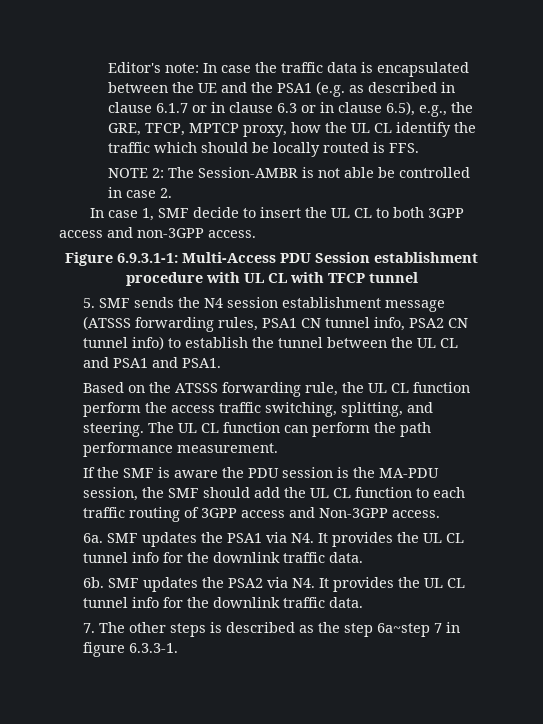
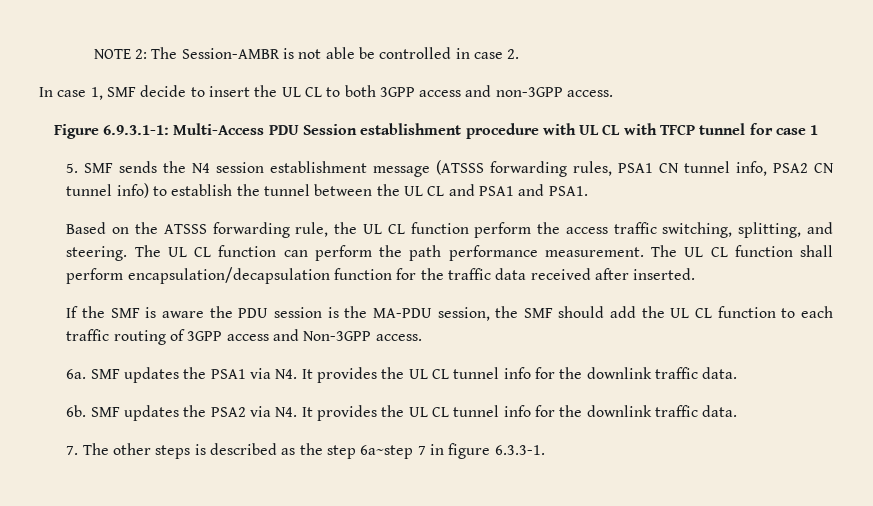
[107,62,469,77] [107,81,455,97] [107,101,473,117] [107,122,476,137] [107,142,419,157] Editor's note: In case the traffic data is encapsulated between the UE and the PSA1 (e.g. as described in clause 6.1.7 or in clause 6.3 or in clause 6.5), e.g., the GRE, TFCP, MPTCP proxy, how the UL CL identify the traffic which should be locally routed is FFS. // -> (93, 54) none
(418, 277) none -> [749,123,819,135] for case 1
(279, 448) none -> [651,245,833,257] [66,267,696,284] The UL CL function shall perform encapsulation/decapsulation function for the traffic data received after inserted.

